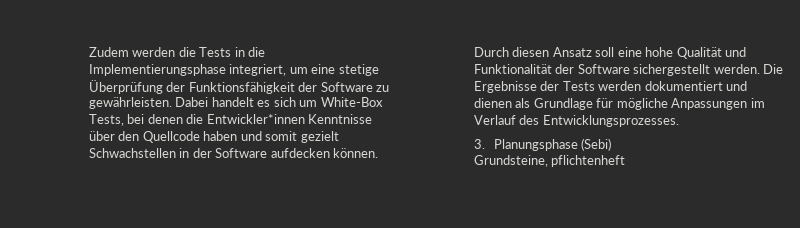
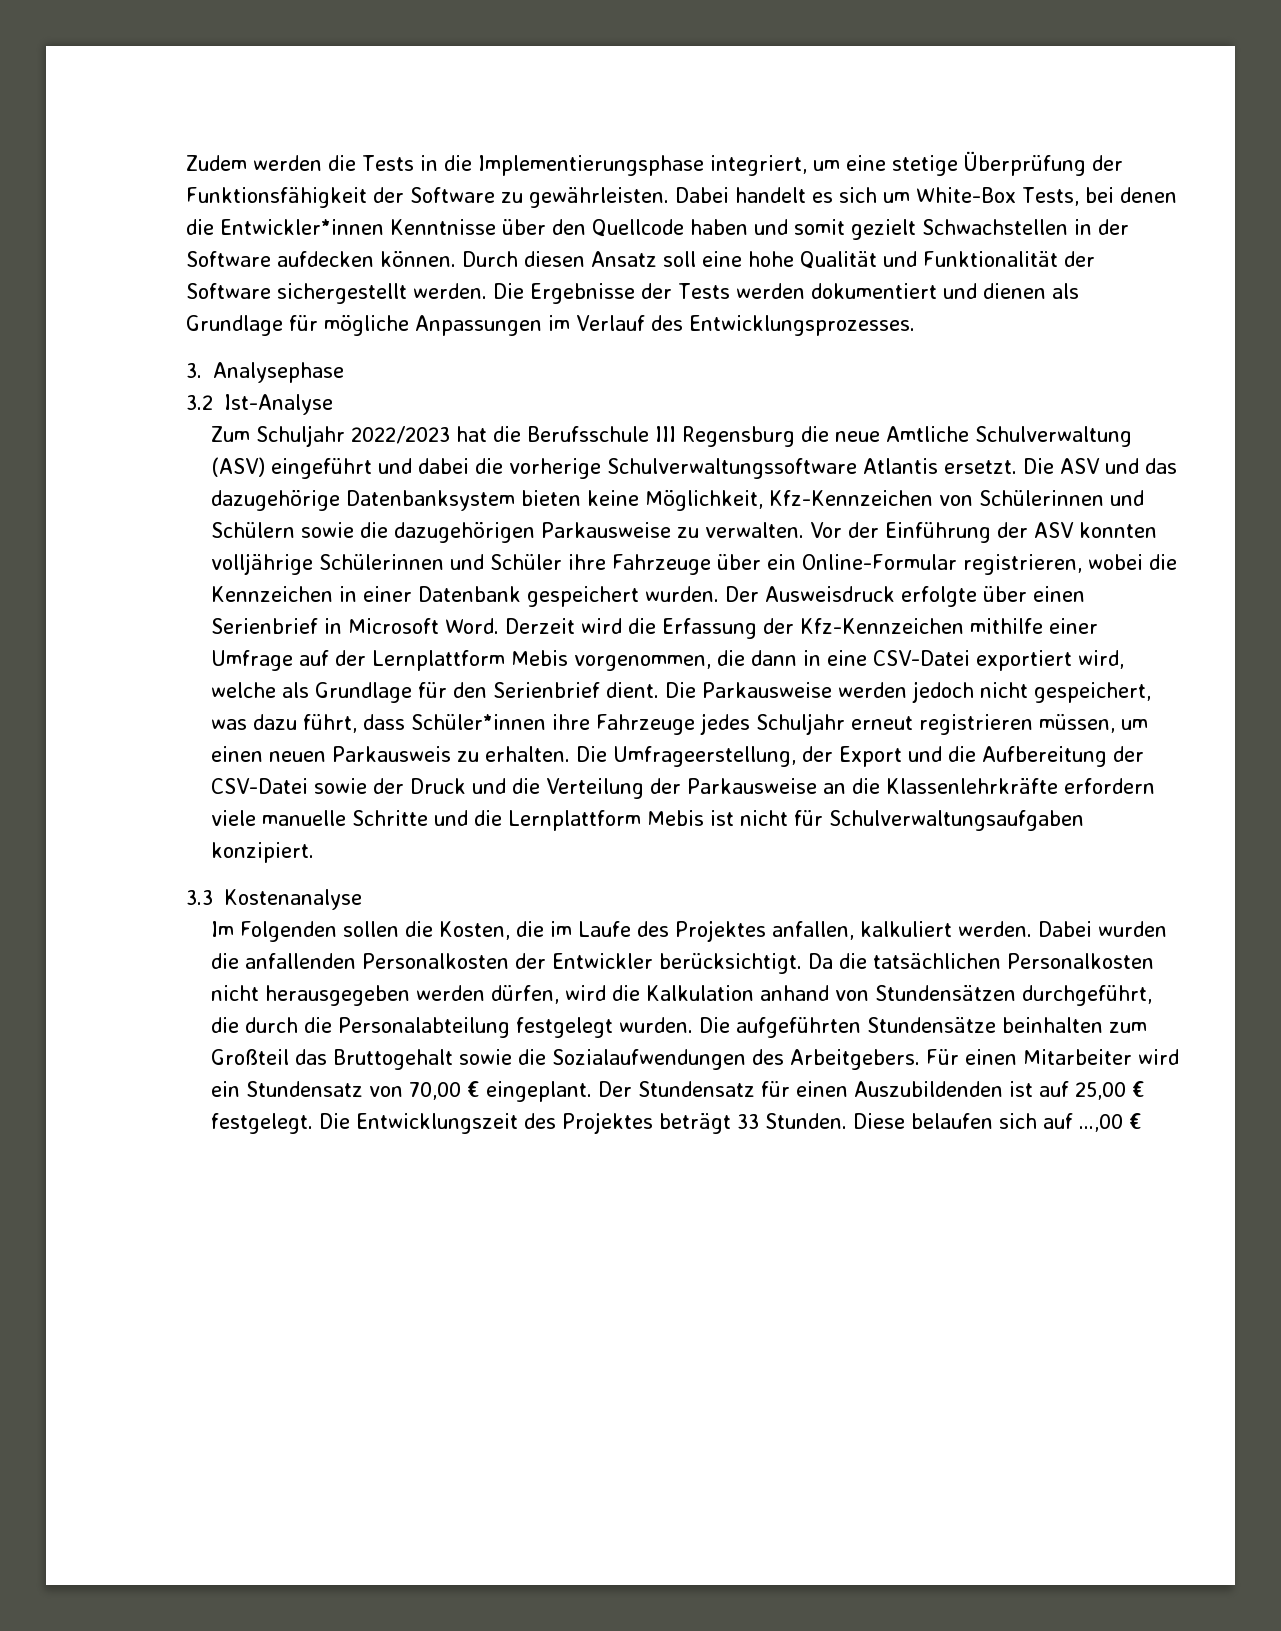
[493,138,612,151] [473,155,626,167] Planungsphase (Sebi) // Grundsteine, pflichtenheft -> [212,362,344,383] [185,394,333,415] [210,425,1132,447] [210,457,1177,479] [210,489,1144,511] [210,521,1158,543] [210,553,1178,575] [210,586,1085,607] [210,618,1099,639] [210,650,1124,671] [210,681,1151,703] [210,713,1149,735] [210,746,1144,767] [210,778,1156,799] [210,810,1084,831] [210,842,314,863] [185,889,362,910] [210,920,1168,942] [210,953,1154,974] [210,985,1152,1006] [210,1017,1147,1038] [210,1049,1179,1070] [210,1081,1145,1102] [210,1112,1142,1134] Analysephase // 3.2 Ist-Analyse // Zum Schuljahr 2022/2023 hat die Berufsschule III Regensburg die neue Amtliche Schulverwaltung (ASV) eingeführt und dabei die vorherige Schulverwaltungssoftware Atlantis ersetzt. Die ASV und das dazugehörige Datenbanksystem bieten keine Möglichkeit, Kfz-Kennzeichen von Schülerinnen und Schülern sowie die dazugehörigen Parkausweise zu verwalten. Vor der Einführung der ASV konnten volljährige Schülerinnen und Schüler ihre Fahrzeuge über ein Online-Formular registrieren, wobei die Kennzeichen in einer Datenbank gespeichert wurden. Der Ausweisdruck erfolgte über einen Serienbrief in Microsoft Word. Derzeit wird die Erfassung der Kfz-Kennzeichen mithilfe einer Umfrage auf der Lernplattform Mebis vorgenommen, die dann in eine CSV-Datei exportiert wird, welche als Grundlage für den Serienbrief dient. Die Parkausweise werden jedoch nicht gespeichert, was dazu führt, dass Schüler*innen ihre Fahrzeuge jedes Schuljahr erneut registrieren müssen, um einen neuen Parkausweis zu erhalten. Die Umfrageerstellung, der Export und die Aufbereitung der CSV-Datei sowie der Druck und die Verteilung der Parkausweise an die Klassenlehrkräfte erfordern viele manuelle Schritte und die Lernplattform Mebis ist nicht für Schulverwaltungsaufgaben konzipiert. // 3.3 Kostenanalyse // Im Folgenden sollen die Kosten, die im Laufe des Projektes anfallen, kalkuliert werden. Dabei wurden die anfallenden Personalkosten der Entwickler berücksichtigt. Da die tatsächlichen Personalkosten nicht herausgegeben werden dürfen, wird die Kalkulation anhand von Stundensätzen durchgeführt, die durch die Personalabteilung festgelegt wurden. Die aufgeführten Stundensätze beinhalten zum Großteil das Bruttogehalt sowie die Sozialaufwendungen des Arbeitgebers. Für einen Mitarbeiter wird ein Stundensatz von 70,00 € eingeplant. Der Stundensatz für einen Auszubildenden ist auf 25,00 € festgelegt. Die Entwicklungszeit des Projektes beträgt 33 Stunden. Diese belaufen sich auf ...,00 €

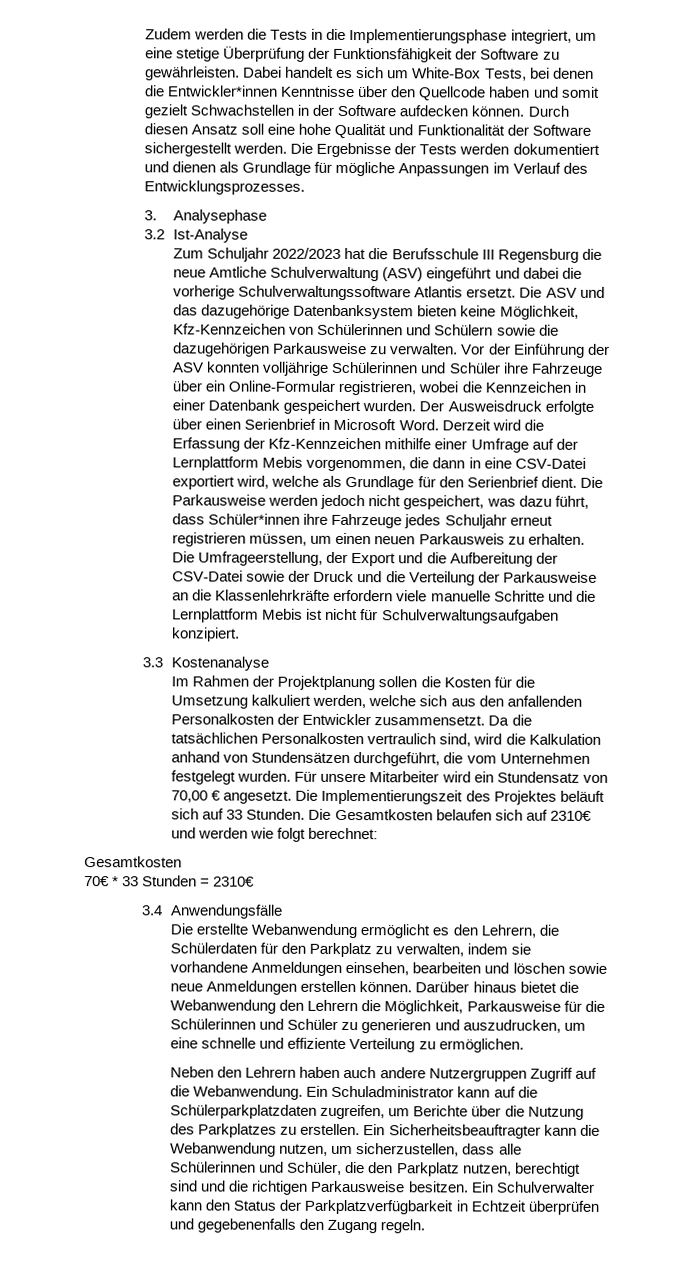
[239,920,1168,942] [210,953,239,969] Folgenden sollen die Kosten, die im Laufe des Projektes anfallen, kalkuliert werden. Dabei wurden die -> [192,675,535,691] [171,694,504,709] Rahmen der Projektplanung sollen die Kosten für die Umsetzung kalkuliert werden, welche sich aus den
[658,953,802,974] berücksichtigt. -> [374,715,486,726] zusammensetzt.
[210,985,559,1006] nicht herausgegeben werden dürfen, -> [367,733,472,747] vertraulich sind,
[244,1017,1147,1038] [210,1049,1017,1070] durch die Personalabteilung festgelegt wurden. Die aufgeführten Stundensätze beinhalten zum Großteil das Bruttogehalt sowie die Sozialaufwendungen des Arbeitgebers. Für einen -> [466,752,590,764] [171,770,367,785] vom Unternehmen festgelegt wurden. Für unsere
[485,1081,1145,1102] [210,1112,1142,1134] eingeplant. Der Stundensatz für einen Auszubildenden ist auf 25,00 € festgelegt. Die Entwicklungszeit des Projektes beträgt 33 Stunden. Diese belaufen sich auf ...,00 € -> [223,789,605,805] [171,808,592,821] [171,827,379,842] [84,856,182,868] [84,875,256,887] [141,904,284,919] [170,923,559,939] [170,942,531,958] [170,961,607,976] [170,980,579,995] [170,999,605,1015] [170,1018,586,1034] [170,1037,524,1053] [170,1066,597,1082] [170,1085,538,1100] [170,1104,584,1120] [170,1123,600,1139] [170,1142,522,1157] [170,1161,581,1177] [169,1180,595,1195] [169,1199,599,1215] [169,1218,426,1234] angesetzt. Die Implementierungszeit des Projektes beläuft sich auf 33 Stunden. Die Gesamtkosten belaufen sich auf 2310€ und werden wie folgt berechnet: // Gesamtkosten // 70€ * 33 Stunden = 2310€ // 3.4 Anwendungsfälle // Die erstellte Webanwendung ermöglicht es den Lehrern, die Schülerdaten für den Parkplatz zu verwalten, indem sie vorhandene Anmeldungen einsehen, bearbeiten und löschen sowie neue Anmeldungen erstellen können. Darüber hinaus bietet die Webanwendung den Lehrern die Möglichkeit, Parkausweise für die Schülerinnen und Schüler zu generieren und auszudrucken, um eine schnelle und effiziente Verteilung zu ermöglichen. // Neben den Lehrern haben auch andere Nutzergruppen Zugriff auf die Webanwendung. Ein Schuladministrator kann auf die Schülerparkplatzdaten zugreifen, um Berichte über die Nutzung des Parkplatzes zu erstellen. Ein Sicherheitsbeauftragter kann die Webanwendung nutzen, um sicherzustellen, dass alle Schülerinnen und Schüler, die den Parkplatz nutzen, berechtigt sind und die richtigen Parkausweise besitzen. Ein Schulverwalter kann den Status der Parkplatzverfügbarkeit in Echtzeit überprüfen und gegebenenfalls den Zugang regeln.

